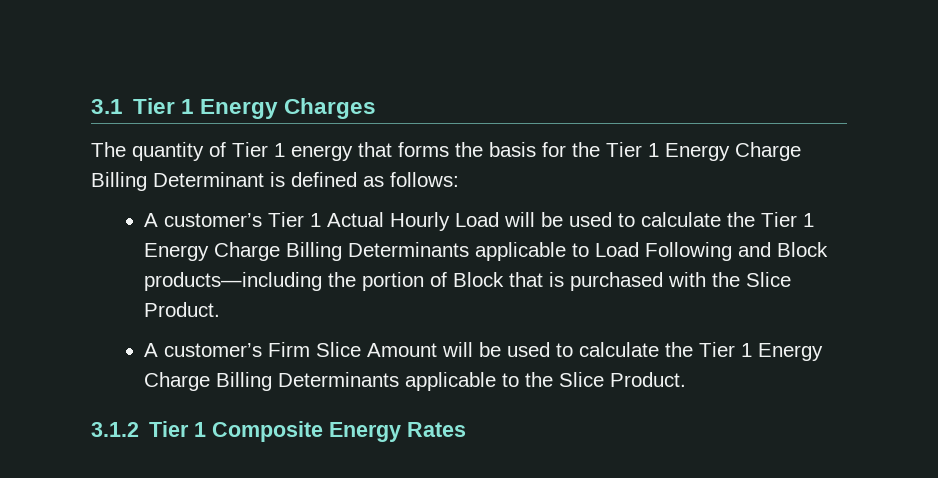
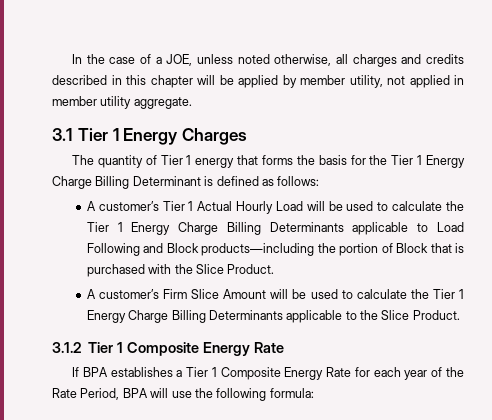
(91, 106) none -> [72,54,465,67] [52,75,464,88] [52,96,192,109] In the case of a JOE, unless noted otherwise, all charges and credits described in this chapter will be applied by member utility, not applied in member utility aggregate. //
[407,422,467,437] Rates -> [253,342,284,353] [72,367,464,380] [52,388,314,401] Rate // If BPA establishes a Tier 1 Composite Energy Rate for each year of the Rate Period, BPA will use the following formula:

